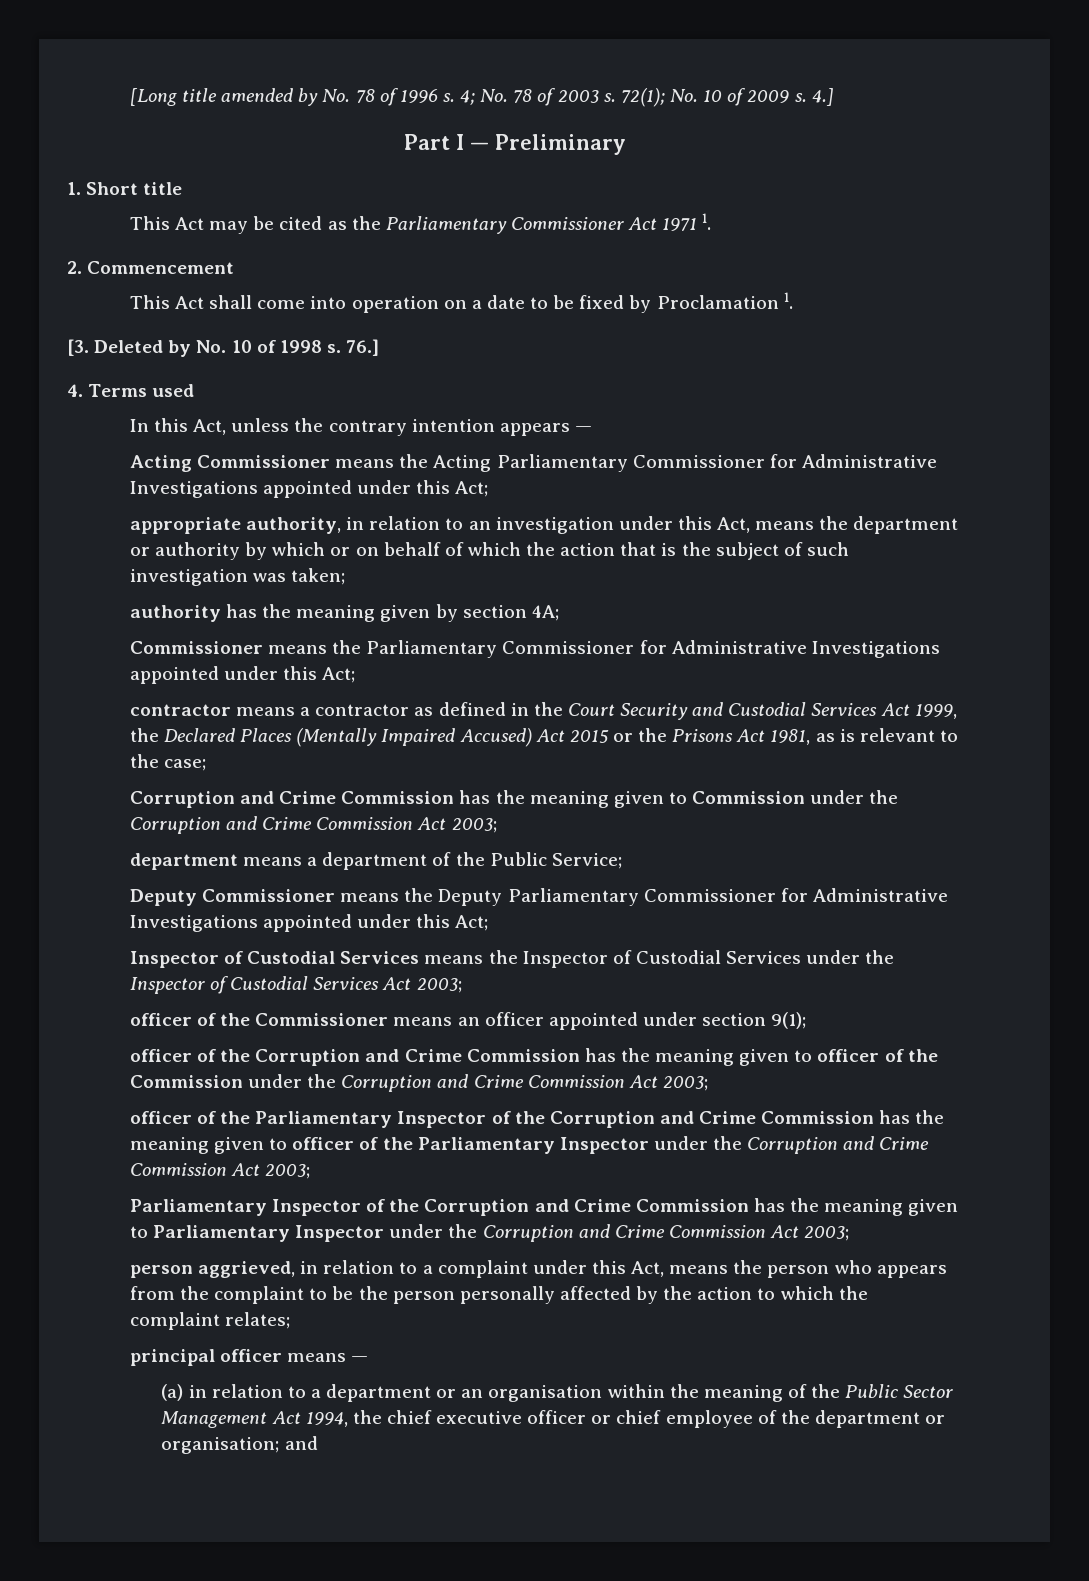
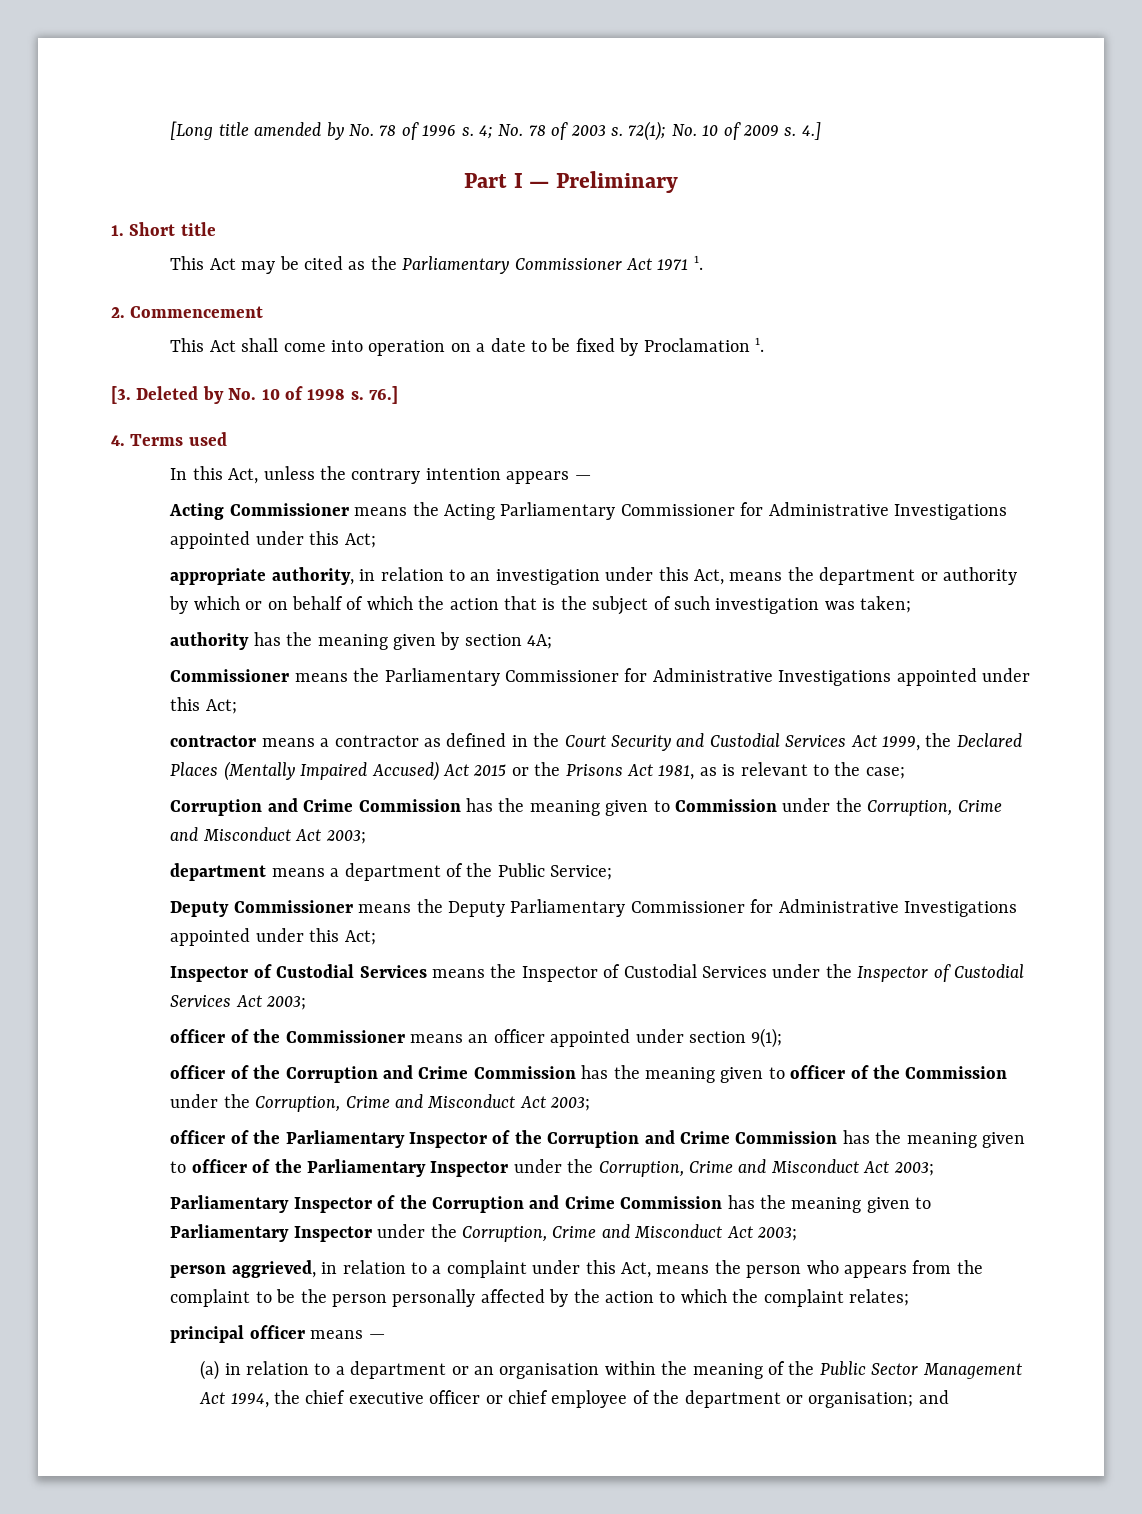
[129,816,414,834] Corruption and Crime Commission -> [867,800,1002,816] [170,827,291,841] Corruption, Crime and Misconduct
[341,1074,625,1092] Corruption and Crime Commission -> [255,1094,516,1112] Corruption, Crime and Misconduct
[747,1136,930,1154] [129,1163,227,1176] Corruption and Crime Commission -> [598,1159,859,1177] Corruption, Crime and Misconduct
[482,1224,766,1242] Corruption and Crime Commission -> [462,1224,723,1242] Corruption, Crime and Misconduct

